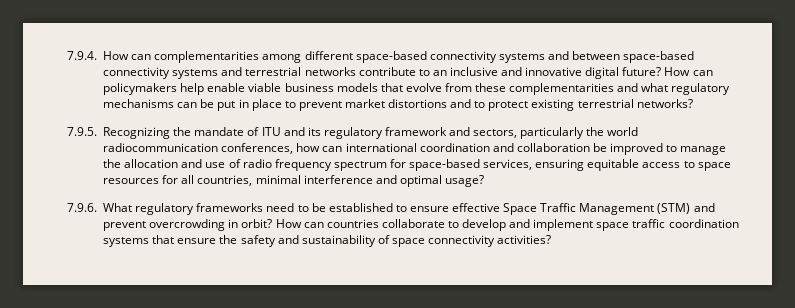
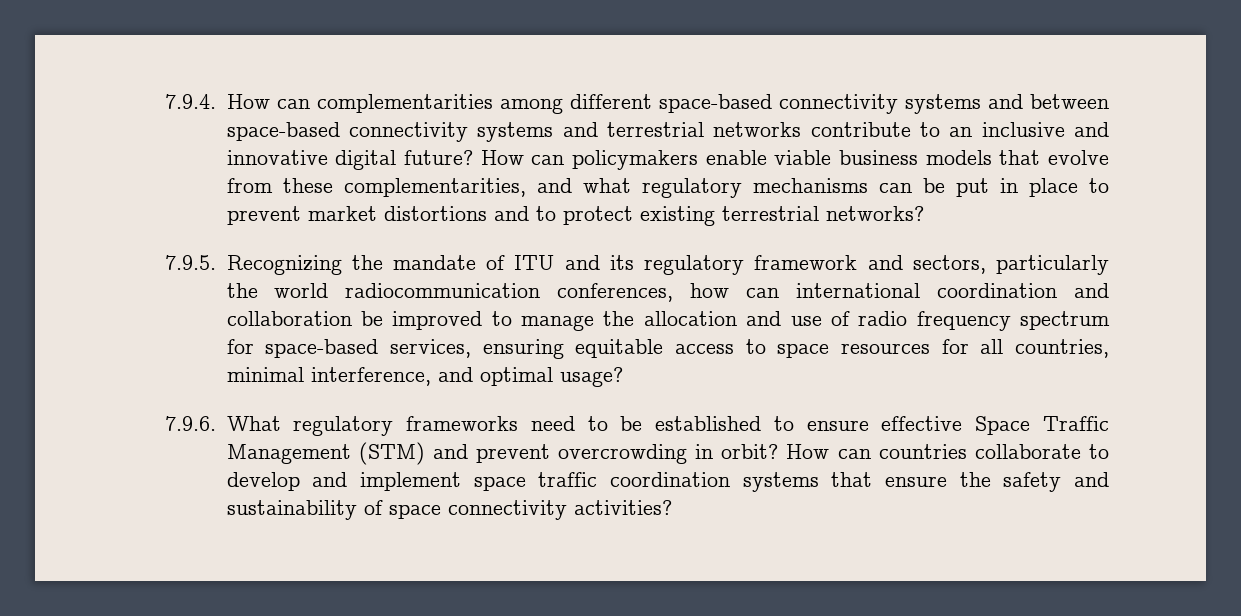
[180,83,205,95] help -> (698, 160) none
[509,83,615,95] complementarities -> [343,178,526,197] complementarities,
[303,175,373,184] interference -> [310,367,431,386] interference,

